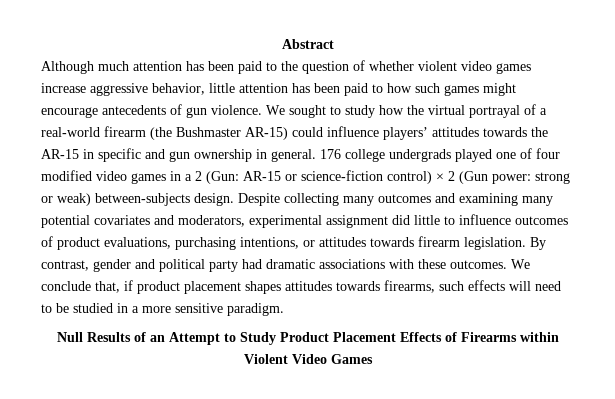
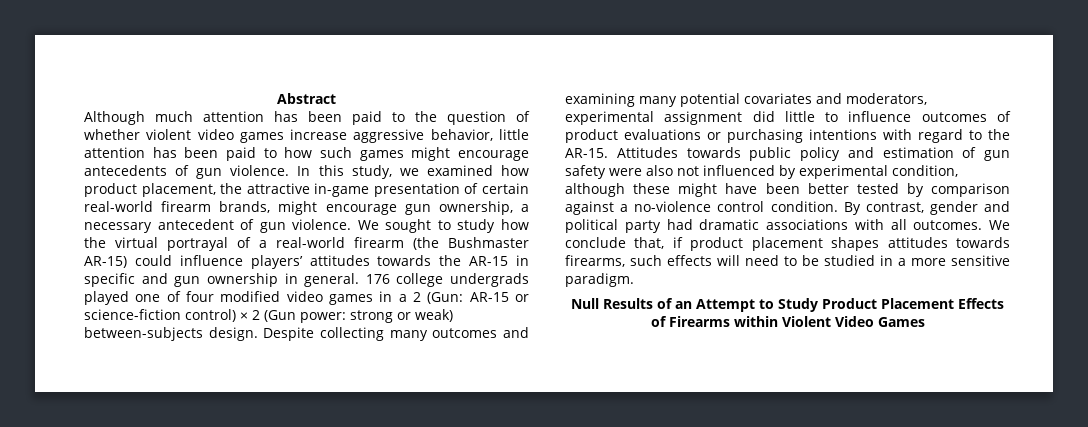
(262, 110) none -> [297,165,529,179] [84,183,529,197] [84,201,529,215] [84,219,352,233] In this study, we examined how product placement, the attractive in-game presentation of certain real-world firearm brands, might encourage gun ownership, a necessary antecedent of gun violence.
[104,236,526,250] evaluations, purchasing intentions, or attitudes towards firearm legislation. -> [624,129,1010,143] [565,147,1010,161] [565,165,958,179] [565,183,1010,197] [565,201,838,215] evaluations or purchasing intentions with regard to the AR-15. Attitudes towards public policy and estimation of gun safety were also not influenced by experimental condition, although these might have been better tested by comparison against a no-violence control condition.
[418,259,446,269] these -> [890,219,907,230] all

